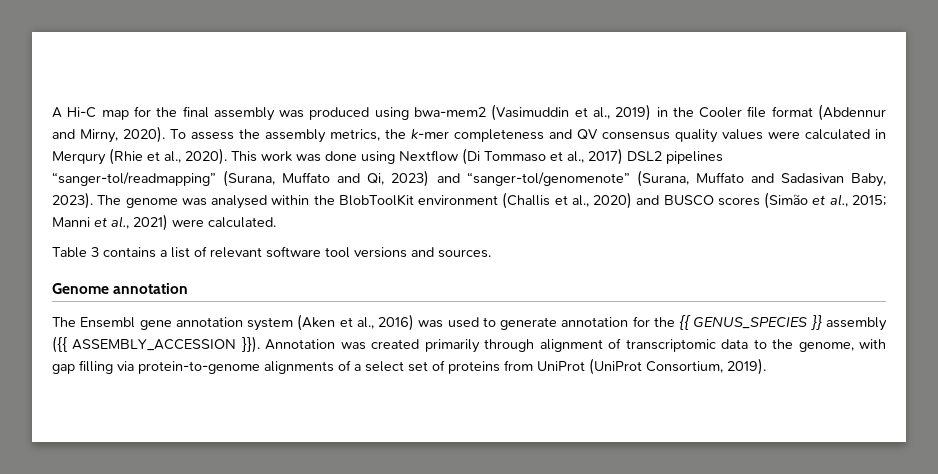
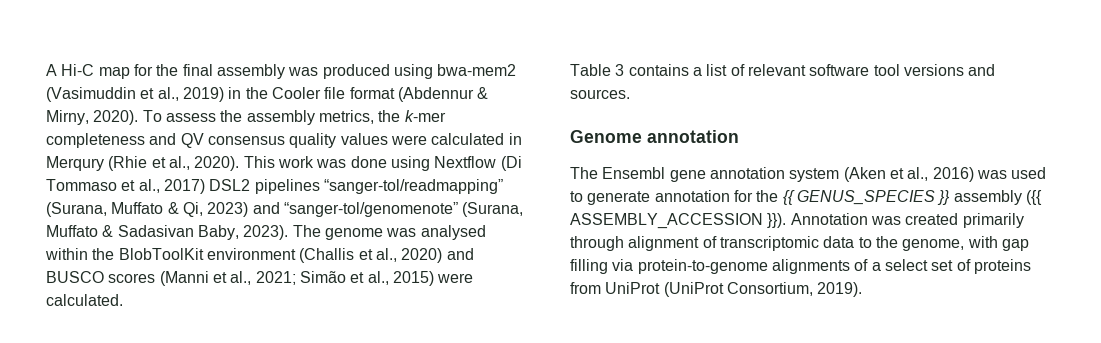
[52,129,75,139] and -> [477,87,489,99] &
[337,173,361,183] and -> [167,202,179,214] &
[750,173,774,183] and -> [102,225,114,237] &
[764,192,887,209] [52,214,168,231] (Simão et al., 2015; Manni et al., 2021) -> [159,271,434,286] (Manni et al., 2021; Simão et al., 2015)

